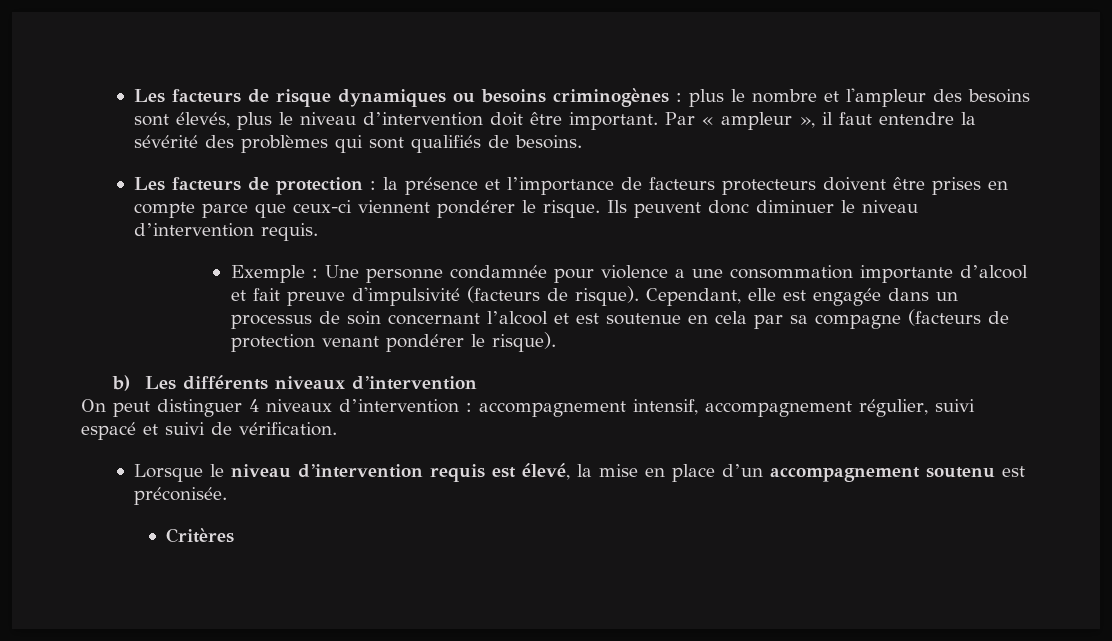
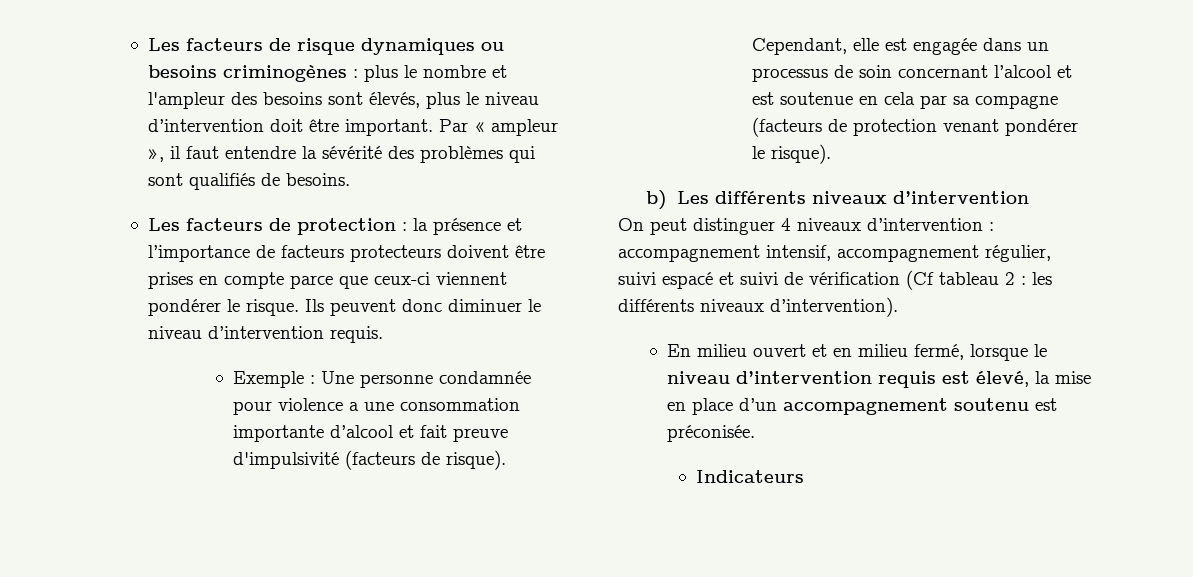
[239,422,337,436] [134,464,204,482] vérification. // Lorsque -> [809,270,1052,290] [618,297,898,317] [667,344,1029,361] vérification (Cf tableau 2 : les différents niveaux d’intervention). // En milieu ouvert et en milieu fermé, lorsque
[166,528,235,543] Critères -> [695,470,804,483] Indicateurs

